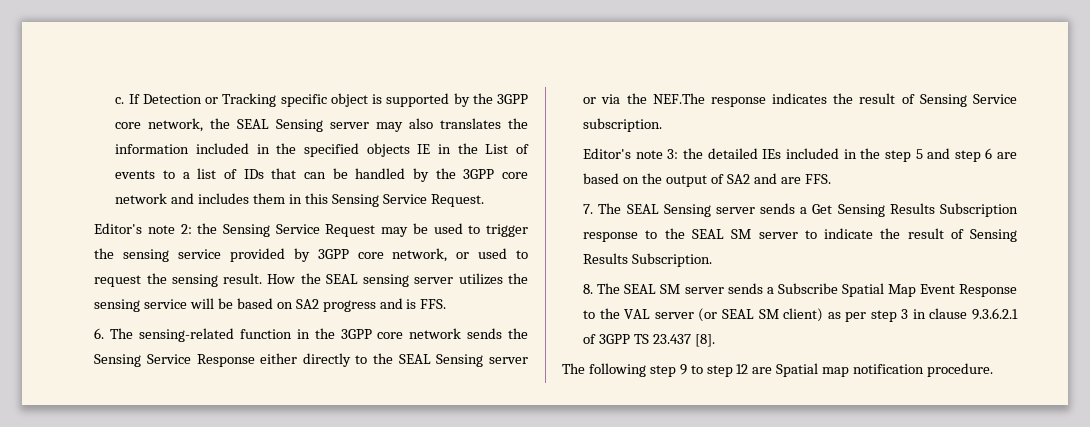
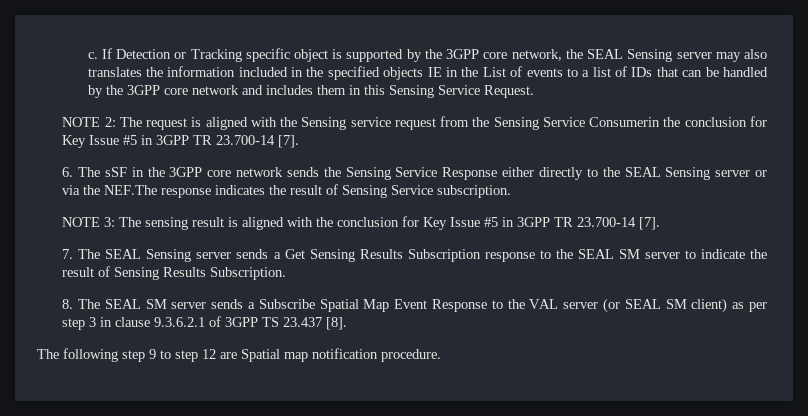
[94,223,528,237] [94,248,528,262] [94,273,529,287] [94,298,447,312] Editor's note 2: the Sensing Service Request may be used to trigger the sensing service provided by 3GPP core network, or used to request the sensing result. How the SEAL sensing server utilizes the sensing service will be based on SA2 progress and is FFS. -> [62,116,767,130] [62,135,300,148] NOTE 2: The request is aligned with the Sensing service request from the Sensing Service Consumerin the conclusion for Key Issue #5 in 3GPP TR 23.700-14 [7].
[138,328,292,342] sensing-related function -> [104,167,127,177] sSF
[583,148,1017,162] [583,173,831,187] Editor's note 3: the detailed IEs included in the step 5 and step 6 are based on the output of SA2 and are FFS. -> [62,216,661,230] NOTE 3: The sensing result is aligned with the conclusion for Key Issue #5 in 3GPP TR 23.700-14 [7].

